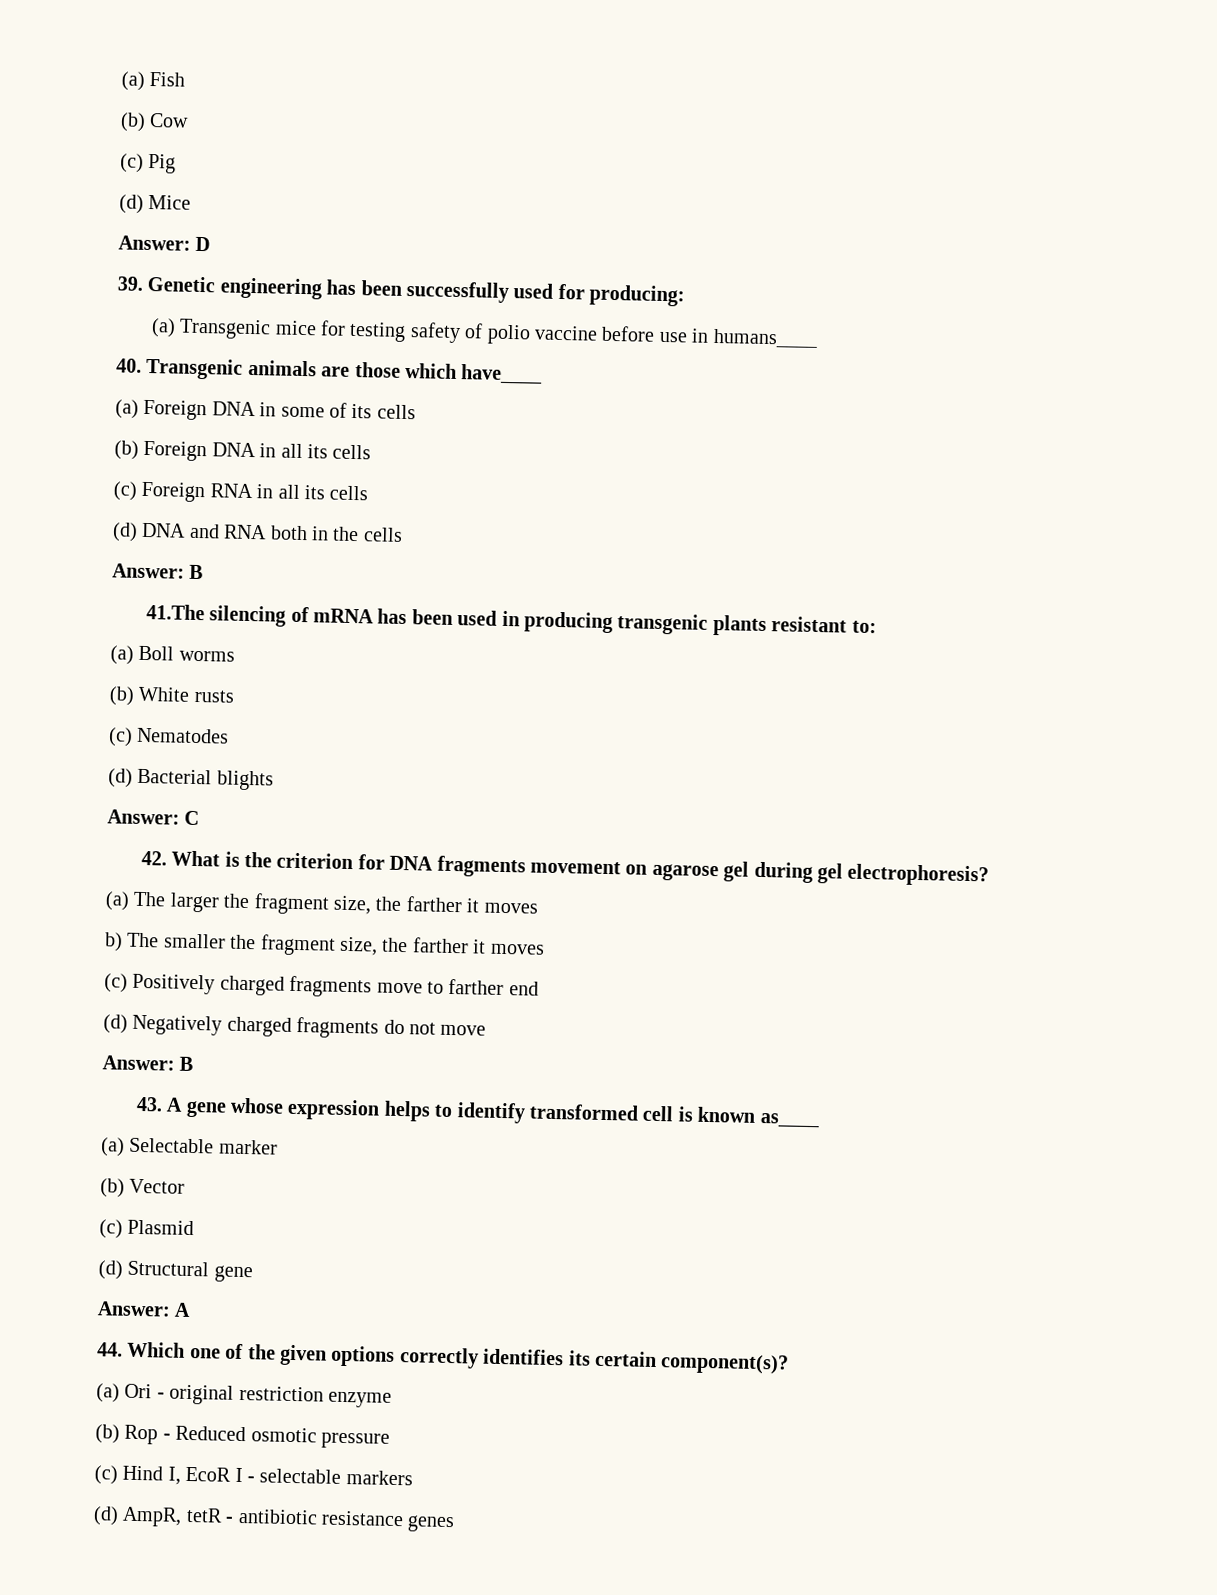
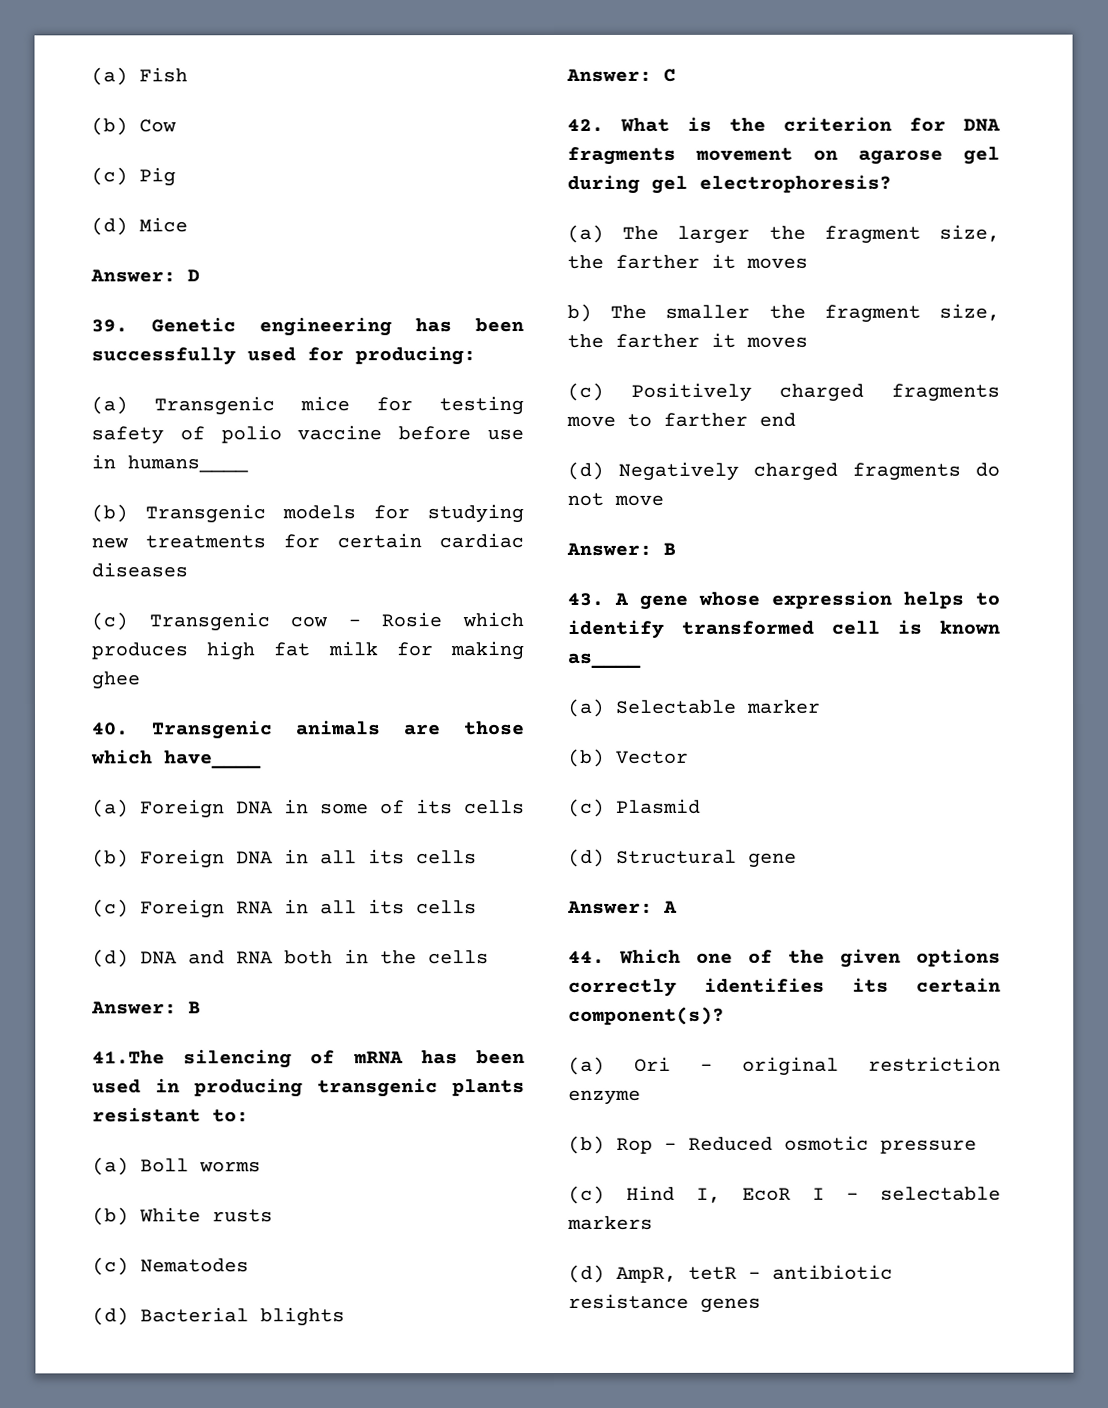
(819, 338) none -> [91,504,524,524] [91,533,524,549] [91,562,188,578] [91,612,524,632] [91,641,524,661] [91,671,140,690] // (b) Transgenic models for studying new treatments for certain cardiac diseases // (c) Transgenic cow - Rosie which produces high fat milk for making ghee

